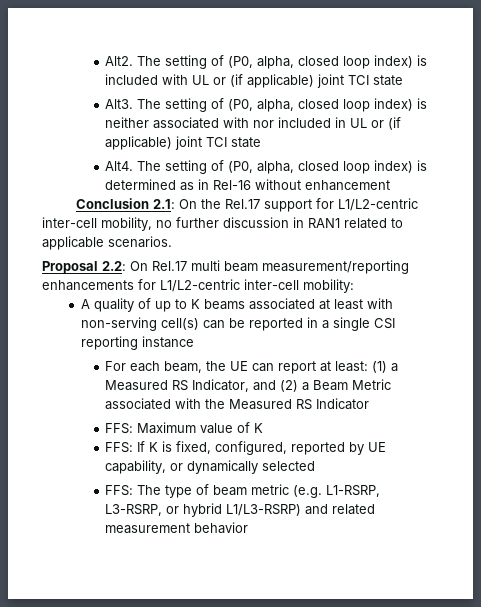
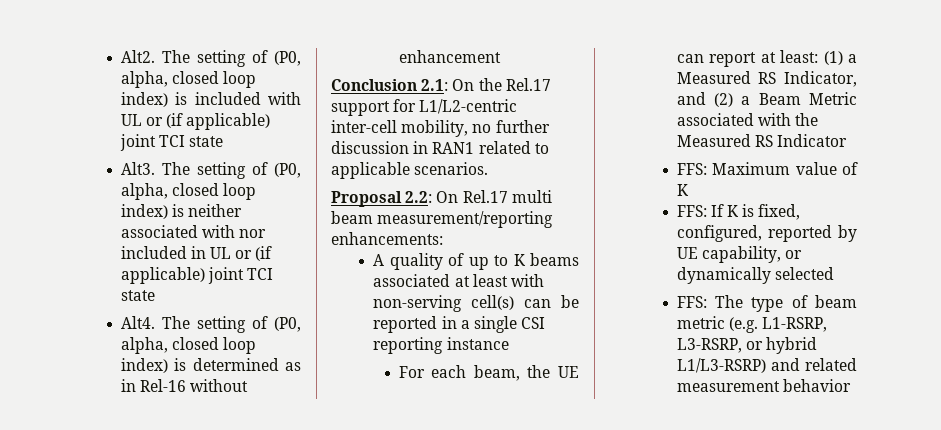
[42,279,354,293] enhancements for L1/L2-centric inter-cell mobility: -> [331,232,443,245] enhancements:

